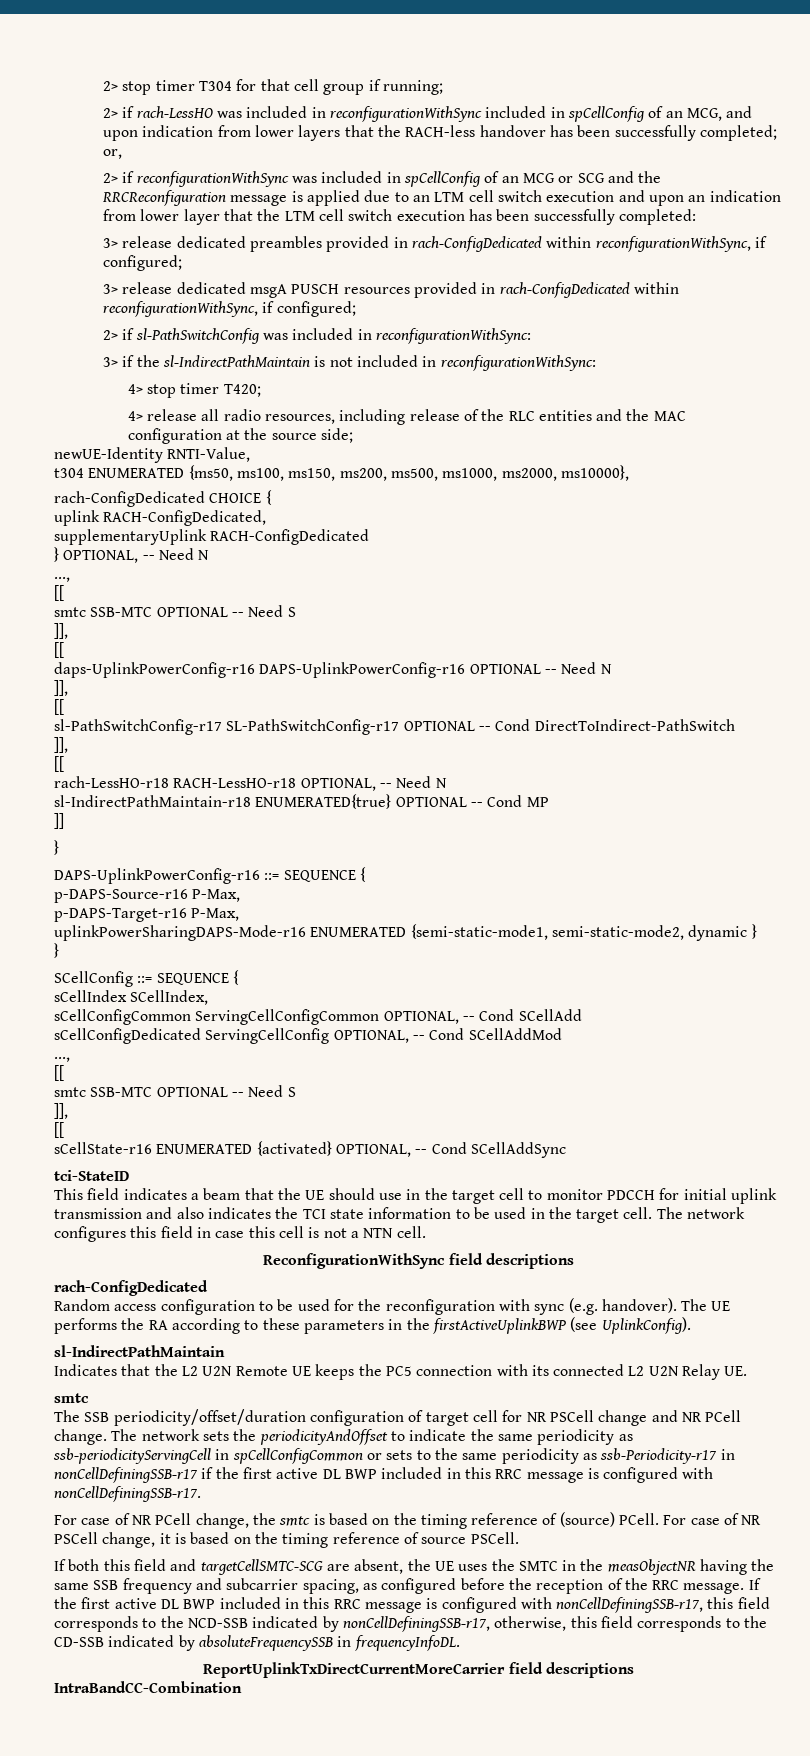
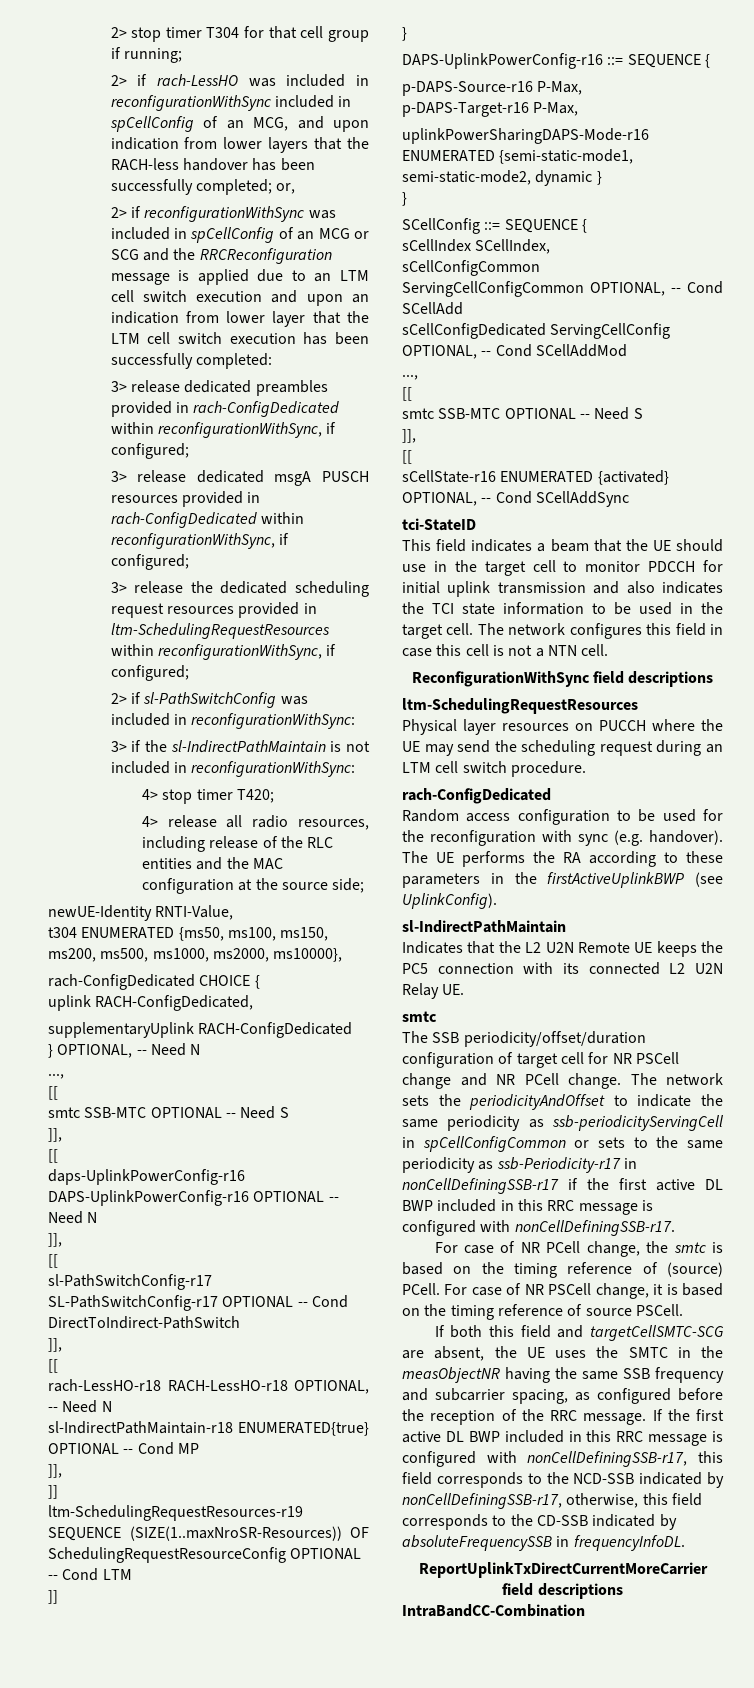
(356, 309) none -> [110,581,369,597] [110,602,317,618] [110,623,330,639] [110,644,337,660] [110,665,189,681] // 3> release the dedicated scheduling request resources provided in ltm-SchedulingRequestResources within reconfigurationWithSync, if configured;
(549, 802) none -> [48,1464,62,1478] [48,1485,58,1499] [48,1505,303,1521] [48,1526,369,1541] [48,1547,362,1563] [48,1568,132,1581] // ]], // ]] // ltm-SchedulingRequestResources-r19 SEQUENCE (SIZE(1..maxNroSR-Resources)) OF SchedulingRequestResourceConfig OPTIONAL -- Cond LTM
(574, 1261) none -> [402,698,638,714] [402,719,723,735] [402,740,723,756] [402,761,586,777] // ltm-SchedulingRequestResources // Physical layer resources on PUCCH where the UE may send the scheduling request during an LTM cell switch procedure.

